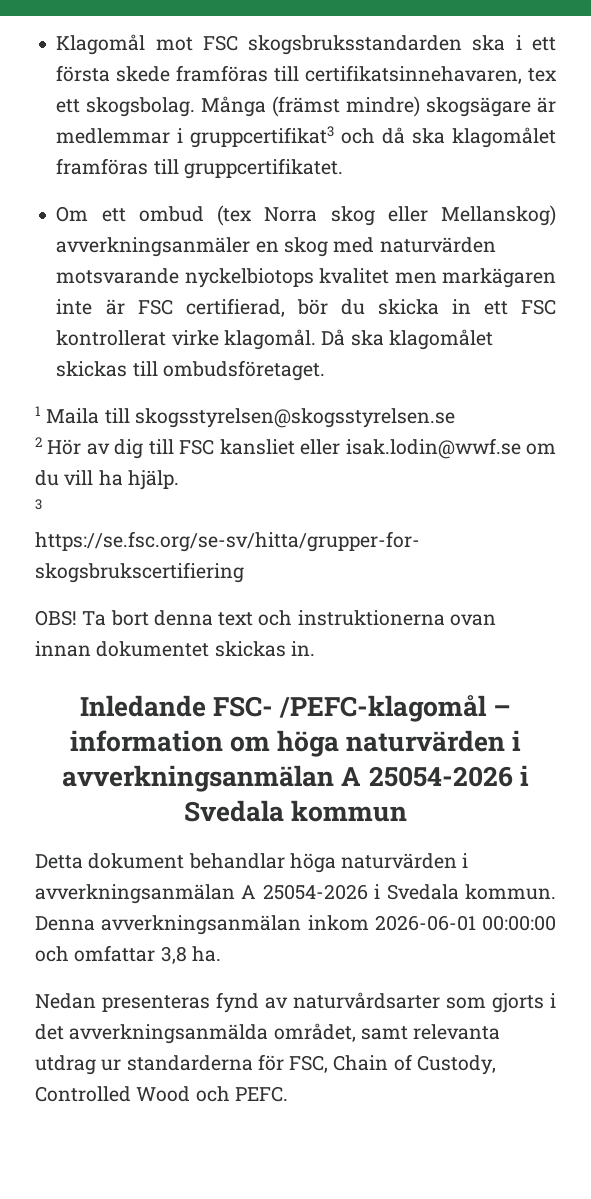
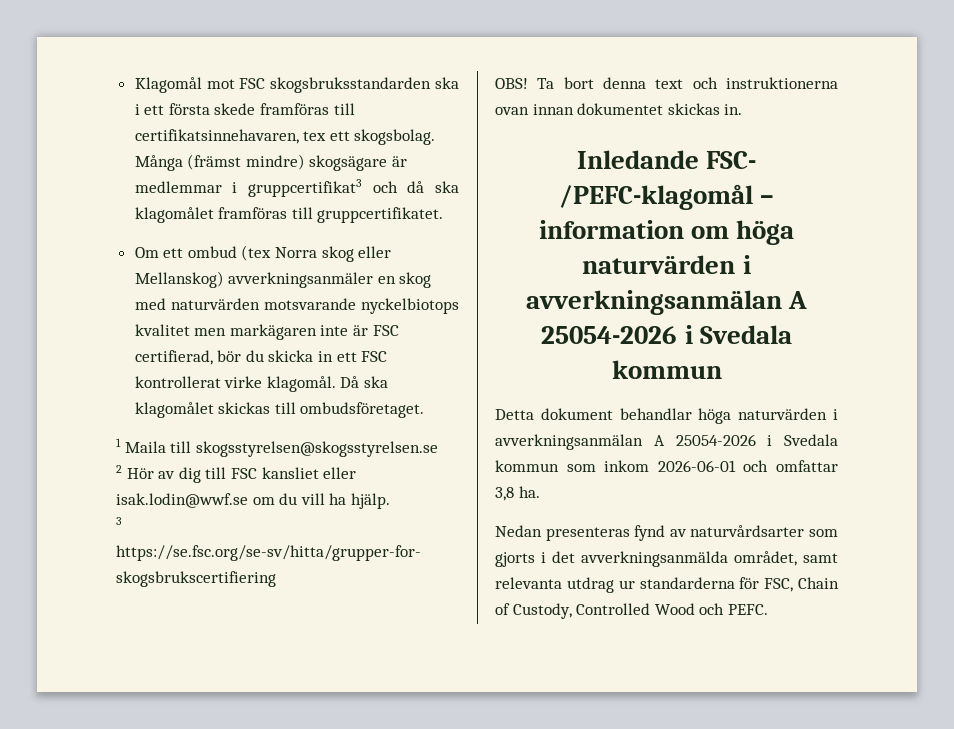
[464,884,556,900] [35,915,302,935] kommun. Denna avverkningsanmälan -> [495,460,596,472] kommun som
[482,915,556,931] 00:00:00 -> (736, 466) none

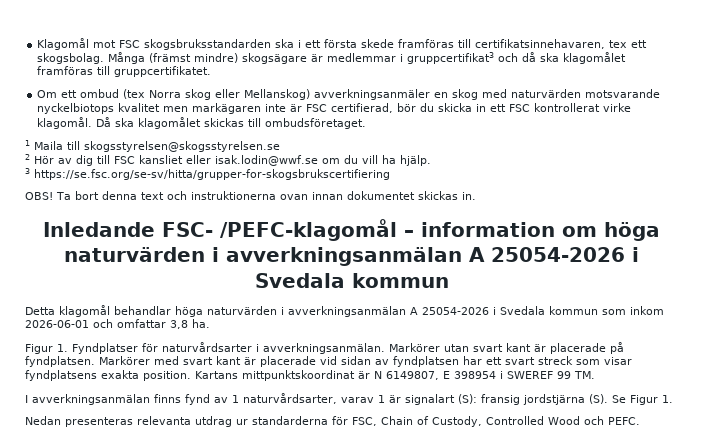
[540,408,613,420] dokument -> [59,305,110,317] klagomål
[495,525,838,541] [495,551,838,567] Nedan presenteras fynd av naturvårdsarter som gjorts i det avverkningsanmälda området, samt -> [25,342,624,354] [25,356,632,367] [25,370,595,381] [25,393,673,405] [25,416,133,427] Figur 1. Fyndplatser för naturvårdsarter i avverkningsanmälan. Markörer utan svart kant är placerade på fyndplatsen. Markörer med svart kant är placerade vid sidan av fyndplatsen har ett svart streck som visar fyndplatsens exakta position. Kartans mittpunktskoordinat är N 6149807, E 398954 i SWEREF 99 TM. // I avverkningsanmälan finns fynd av 1 naturvårdsarter, varav 1 är signalart (S): fransig jordstjärna (S). Se Figur 1. // Nedan presenteras

